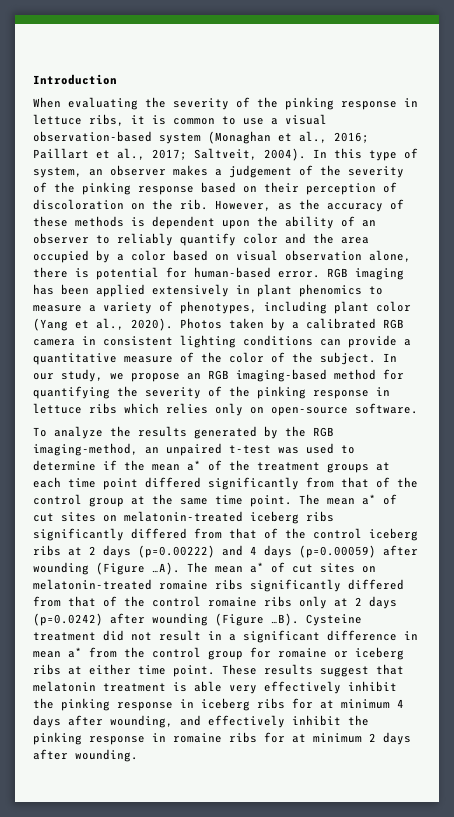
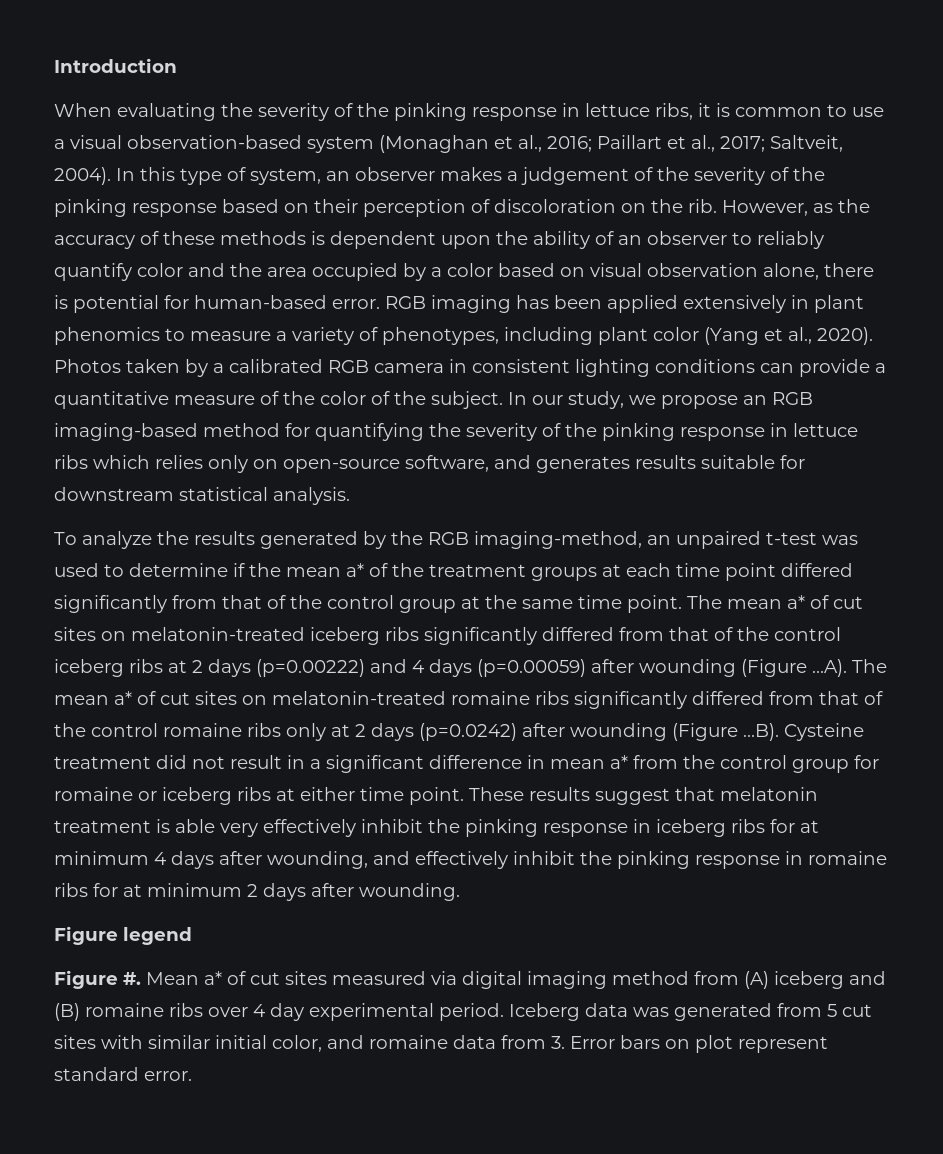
[355,403,418,414] software. -> [405,455,805,473] [54,487,350,505] software, and generates results suitable for downstream statistical analysis.
(138, 755) none -> [54,926,192,945] [54,970,886,989] [54,1003,872,1021] [54,1035,828,1053] [54,1067,192,1081] // Figure legend // Figure #. Mean a* of cut sites measured via digital imaging method from (A) iceberg and (B) romaine ribs over 4 day experimental period. Iceberg data was generated from 5 cut sites with similar initial color, and romaine data from 3. Error bars on plot represent standard error.

